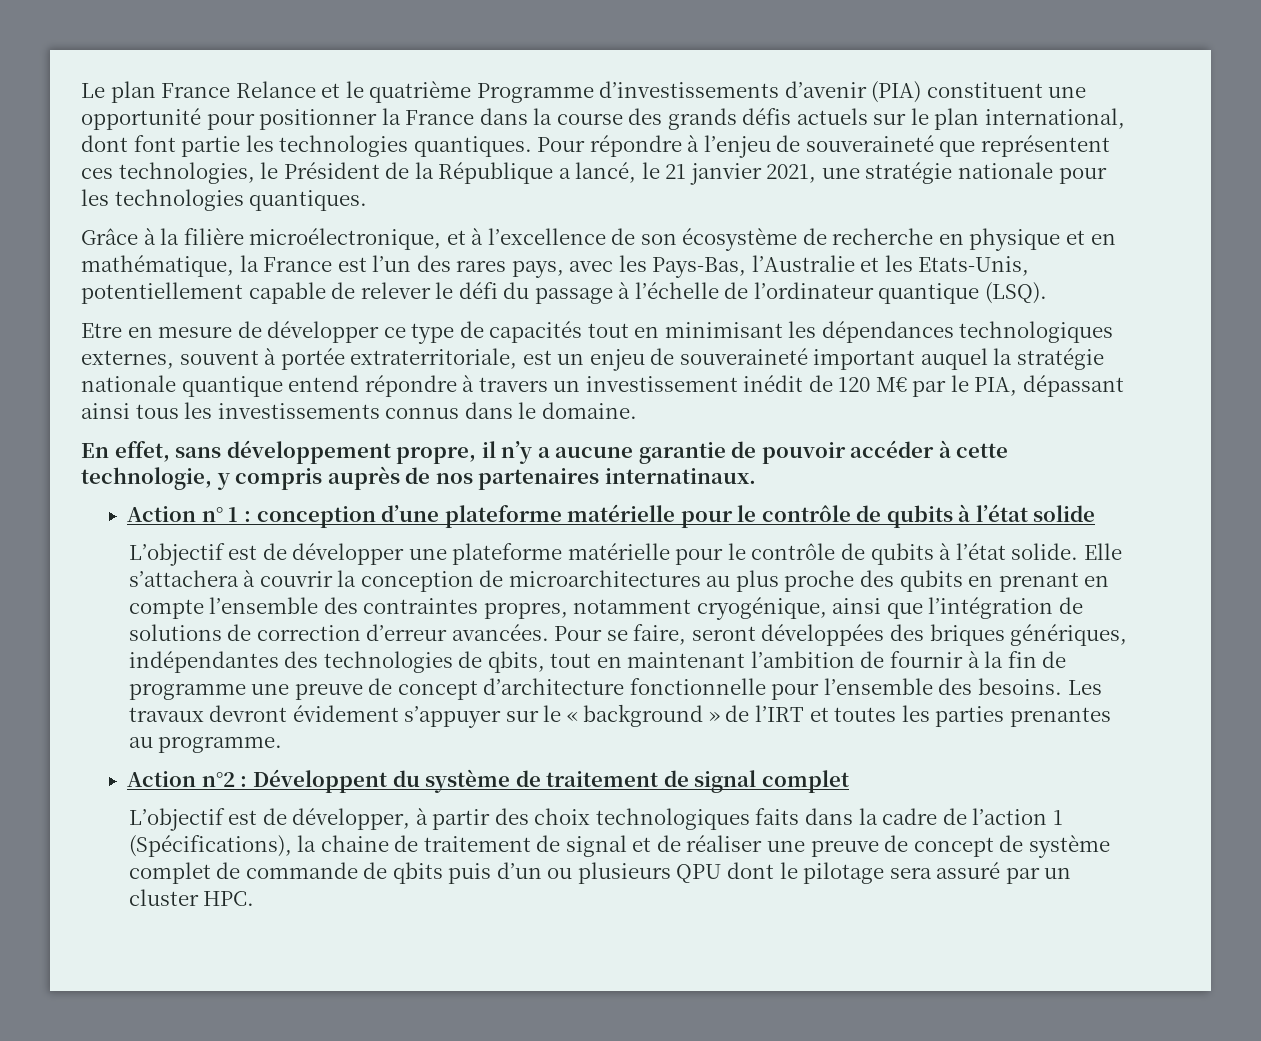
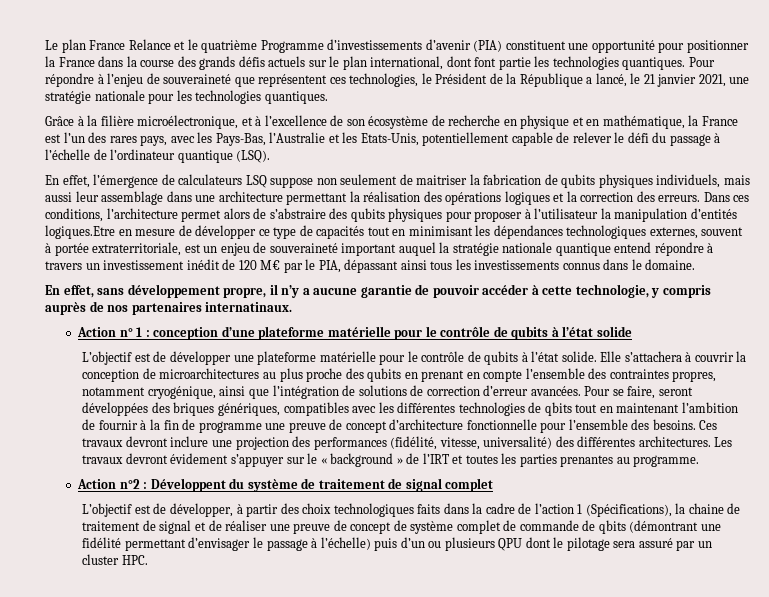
[81,323,122,338] Etre -> [45,174,750,188] [45,191,750,205] [45,208,737,222] [45,225,115,239] En effet, l’émergence de calculateurs LSQ suppose non seulement de maitriser la fabrication de qubits physiques individuels, mais aussi leur assemblage dans une architecture permettant la réalisation des opérations logiques et la correction des erreurs. Dans ces conditions, l’architecture permet alors de s’abstraire des qubits physiques pour proposer à l’utilisateur la manipulation d’entités logiques.Etre
[128,651,319,673] indépendantes des -> [283,402,456,416] compatibles avec les différentes
[487,651,545,673] qbits, -> [544,402,572,416] qbits
(1063, 686) none -> [699,420,718,430] [82,436,711,450] Ces travaux devront inclure une projection des performances (fidélité, vitesse, universalité) des différentes architectures.
(443, 873) none -> [629,520,721,533] [82,537,371,551] (démontrant une fidélité permettant d’envisager le passage à l’échelle)

